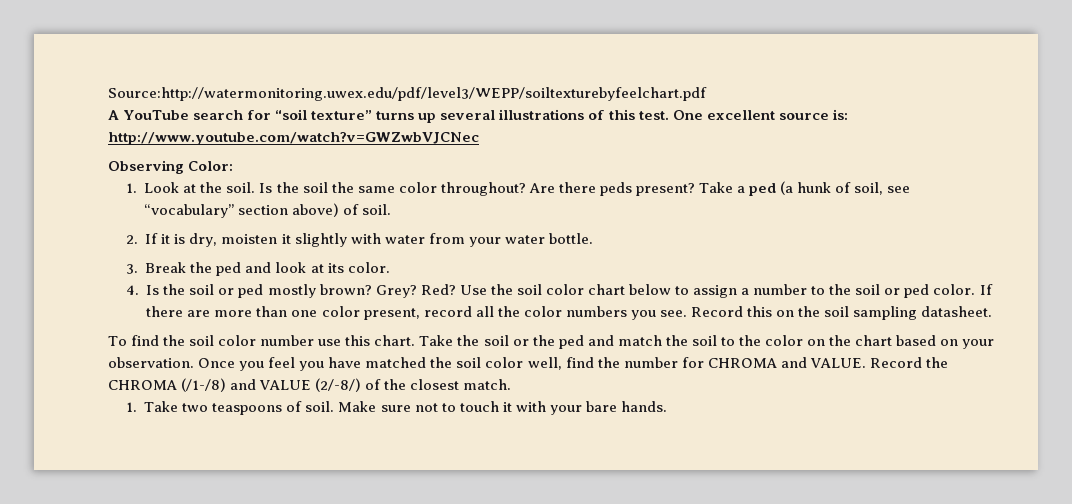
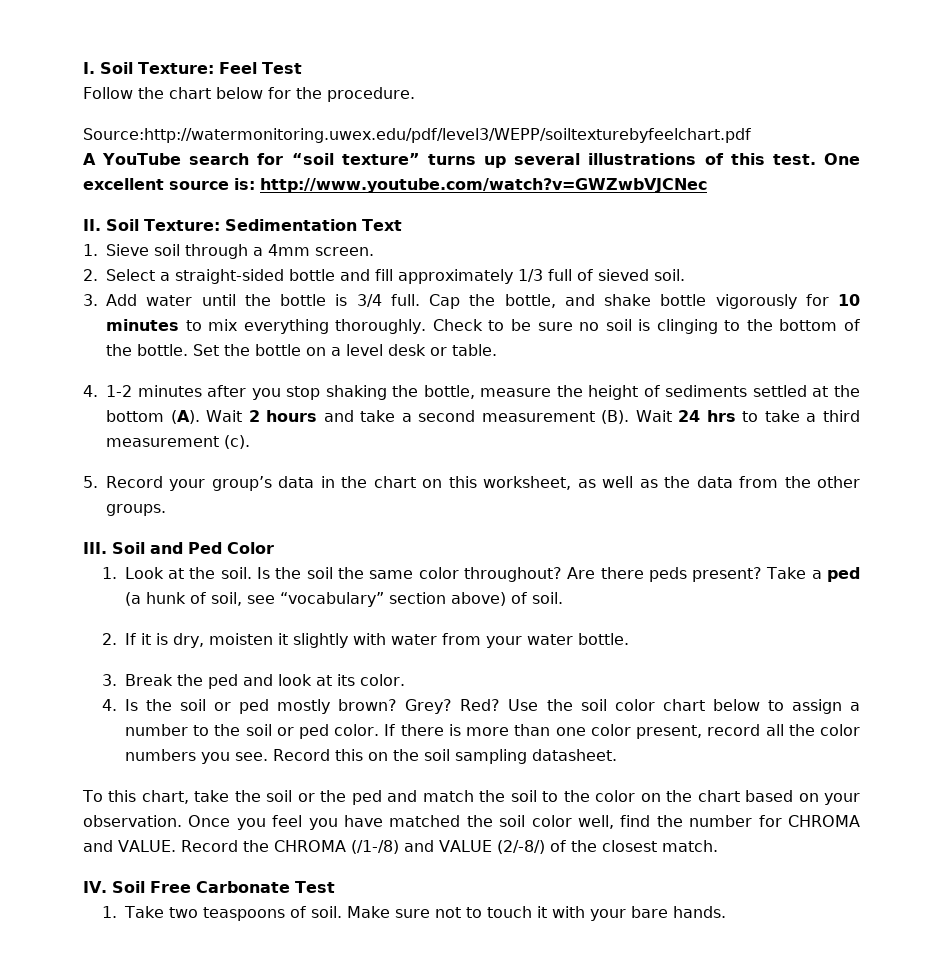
(108, 94) none -> [83,62,302,74] [83,87,415,102] I. Soil Texture: Feel Test // Follow the chart below for the procedure. //
[108,160,234,174] Observing Color: -> [83,219,402,231] [83,244,374,259] [83,269,685,284] [83,294,860,309] [106,319,860,334] [106,344,497,356] [83,385,860,400] [106,410,860,424] [106,435,250,449] [83,476,861,491] [106,504,166,516] [83,542,274,554] II. Soil Texture: Sedimentation Text // 1. Sieve soil through a 4mm screen. // 2. Select a straight-sided bottle and fill approximately 1/3 full of sieved soil. // 3. Add water until the bottle is 3/4 full. Cap the bottle, and shake bottle vigorously for 10 minutes to mix everything thoroughly. Check to be sure no soil is clinging to the bottom of the bottle. Set the bottle on a level desk or table. // 4. 1-2 minutes after you stop shaking the bottle, measure the height of sediments settled at the bottom (A). Wait 2 hours and take a second measurement (B). Wait 24 hrs to take a third measurement (c). // 5. Record your group’s data in the chart on this worksheet, as well as the data from the other groups. // III. Soil and Ped Color
[187,310,211,317] are -> [448,724,461,736] is
[131,335,454,346] find the soil color number use this chart. Take -> [108,790,230,804] this chart, take
(512, 384) none -> [83,881,335,893] // IV. Soil Free Carbonate Test

